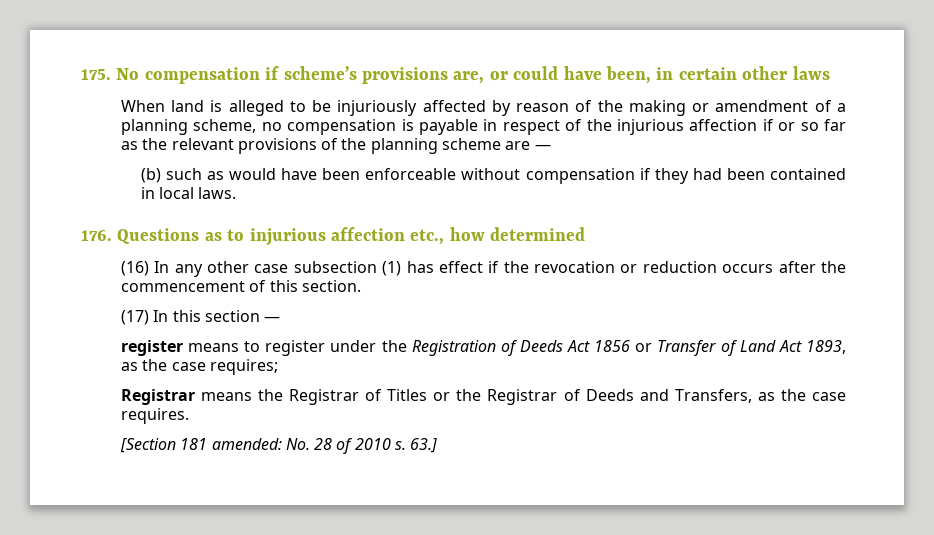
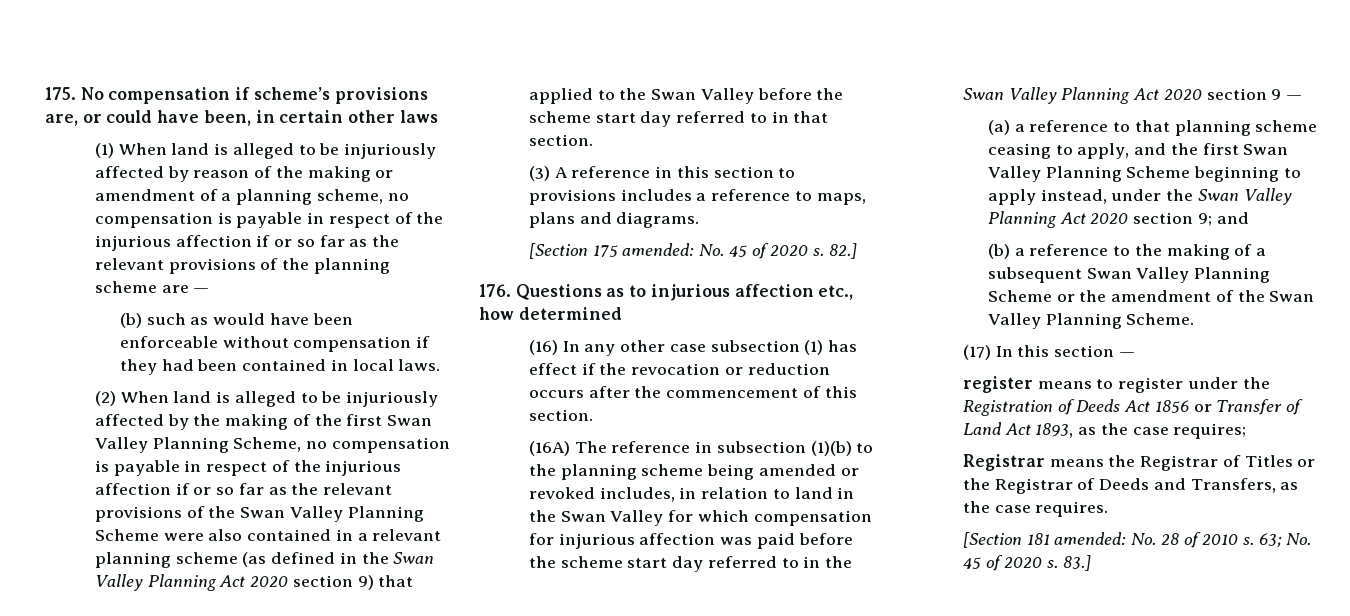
(830, 73) none -> [94,143,114,158] (1)
(237, 193) none -> [94,391,439,407] [94,414,433,430] [94,437,450,453] [94,460,402,476] [94,483,393,495] [94,506,424,522] [94,529,442,541] [94,552,435,568] [94,574,414,591] [528,88,844,104] [528,111,829,127] [528,134,593,146] [528,166,796,181] [528,189,866,205] [528,212,700,228] [528,243,857,259] // (2) When land is alleged to be injuriously affected by the making of the first Swan Valley Planning Scheme, no compensation is payable in respect of the injurious affection if or so far as the relevant provisions of the Swan Valley Planning Scheme were also contained in a relevant planning scheme (as defined in the Swan Valley Planning Act 2020 section 9) that applied to the Swan Valley before the scheme start day referred to in that section. // (3) A reference in this section to provisions includes a reference to maps, plans and diagrams. // [Section 175 amended: No. 45 of 2020 s. 82.]
(361, 286) none -> [528,441,874,456] [528,464,859,480] [528,487,855,502] [528,510,872,526] [528,533,853,549] [528,556,853,572] [962,87,1303,104] [987,120,1318,136] [987,143,1289,159] [987,166,1301,182] [987,188,1292,205] [987,211,1249,228] [987,244,1266,260] [987,267,1271,283] [987,290,1315,302] [987,313,1195,329] // (16A) The reference in subsection (1)(b) to the planning scheme being amended or revoked includes, in relation to land in the Swan Valley for which compensation for injurious affection was paid before the scheme start day referred to in the Swan Valley Planning Act 2020 section 9 — // (a) a reference to that planning scheme ceasing to apply, and the first Swan Valley Planning Scheme beginning to apply instead, under the Swan Valley Planning Act 2020 section 9; and // (b) a reference to the making of a subsequent Swan Valley Planning Scheme or the amendment of the Swan Valley Planning Scheme.
[410,438,438,453] 63.] -> [1258,533,1312,548] [962,555,1091,571] 63; No. 45 of 2020 s. 83.]

